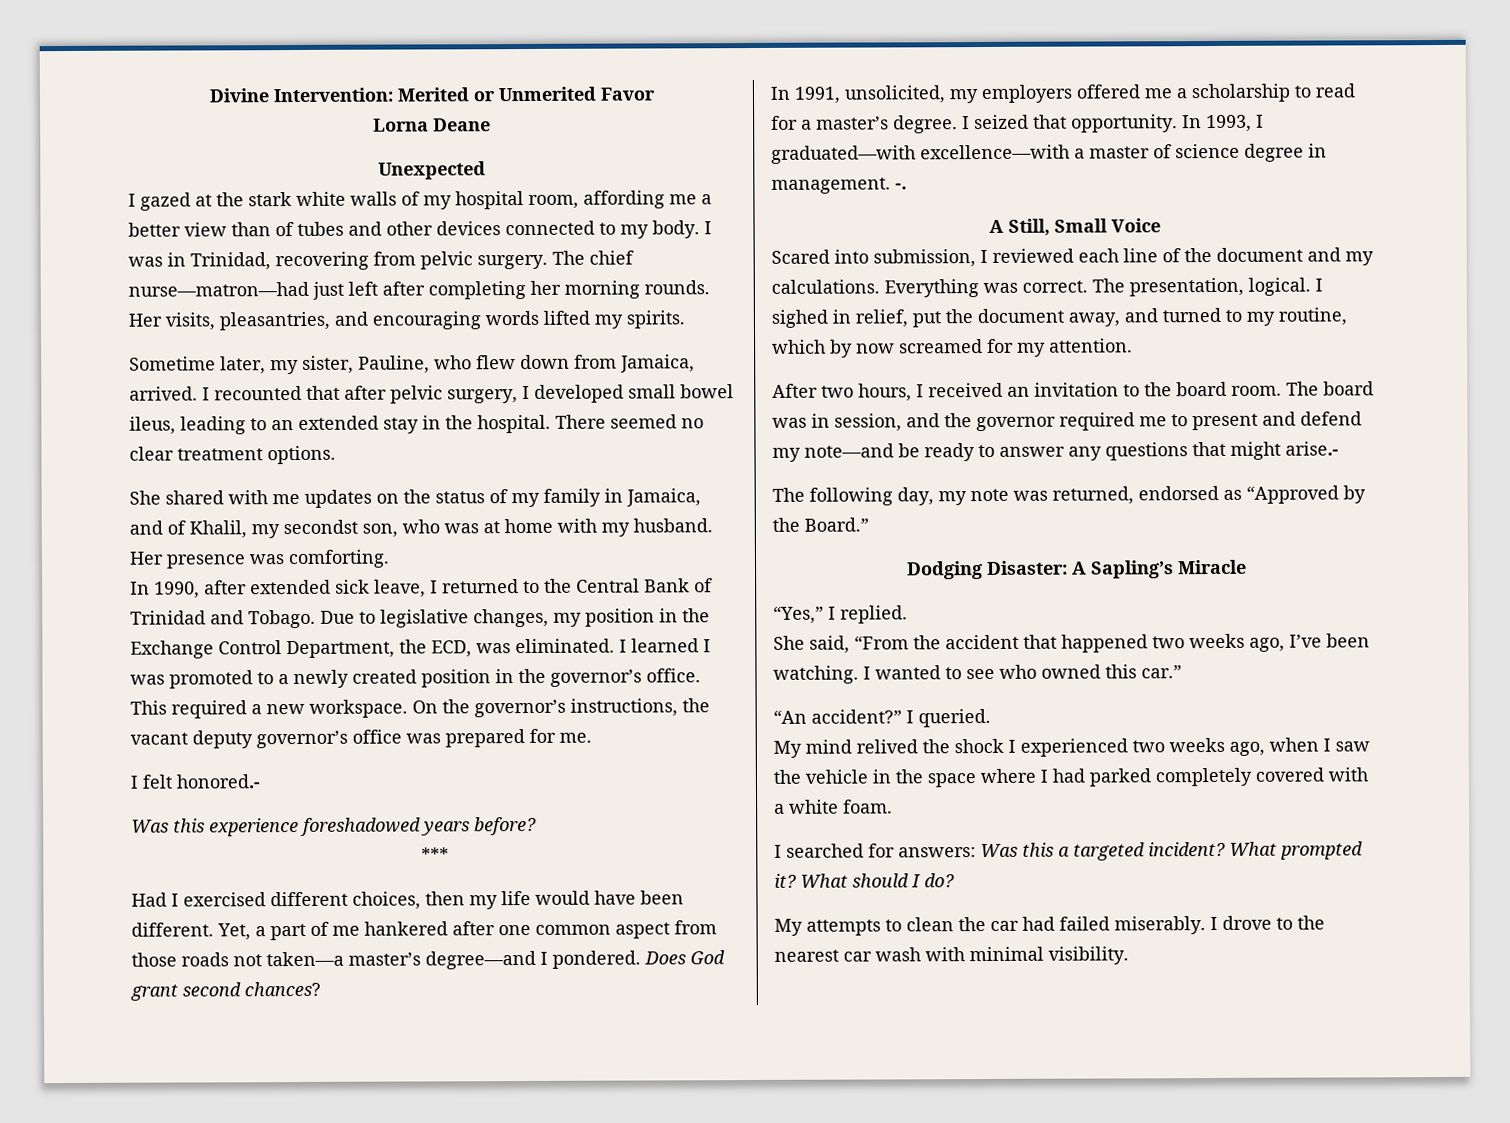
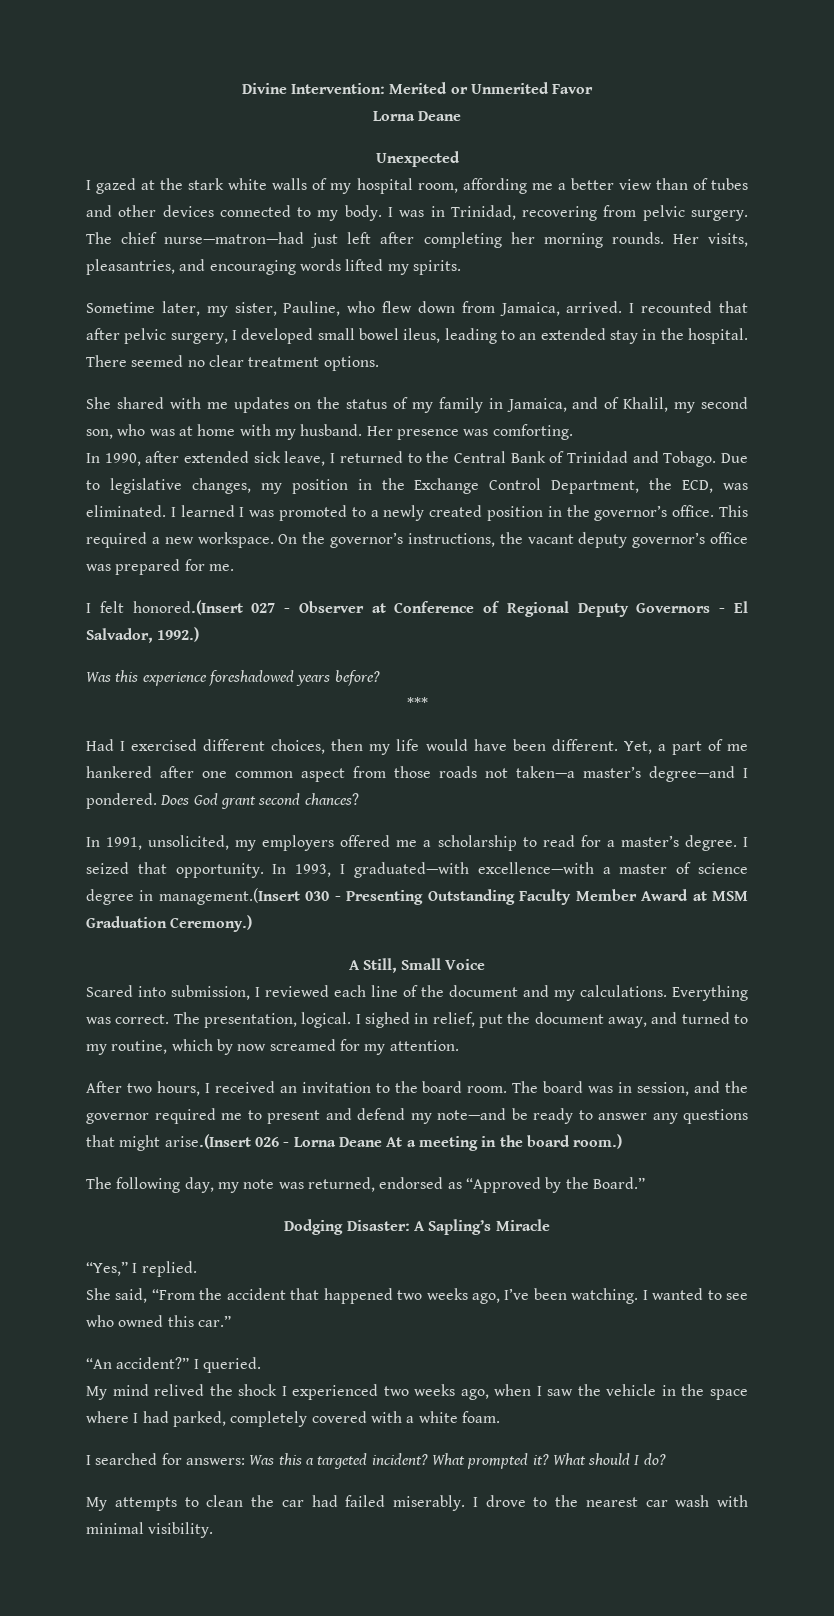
[283,519,358,535] secondst -> [700,397,748,409] second
[176,774,260,789] honored.- -> [132,600,748,617] [86,627,200,643] honored.(Insert 027 - Observer at Conference of Regional Deputy Governors - El Salvador, 1992.)
[771,177,907,194] management. -. -> [158,888,749,905] [86,915,253,932] management.(Insert 030 - Presenting Outstanding Faculty Member Award at MSM Graduation Ceremony.)
[1285,441,1339,456] arise.- -> [164,1134,623,1151] arise.(Insert 026 - Lorna Deane At a meeting in the board room.)
[1089,768,1151,787] parked -> [172,1411,226,1427] parked,

